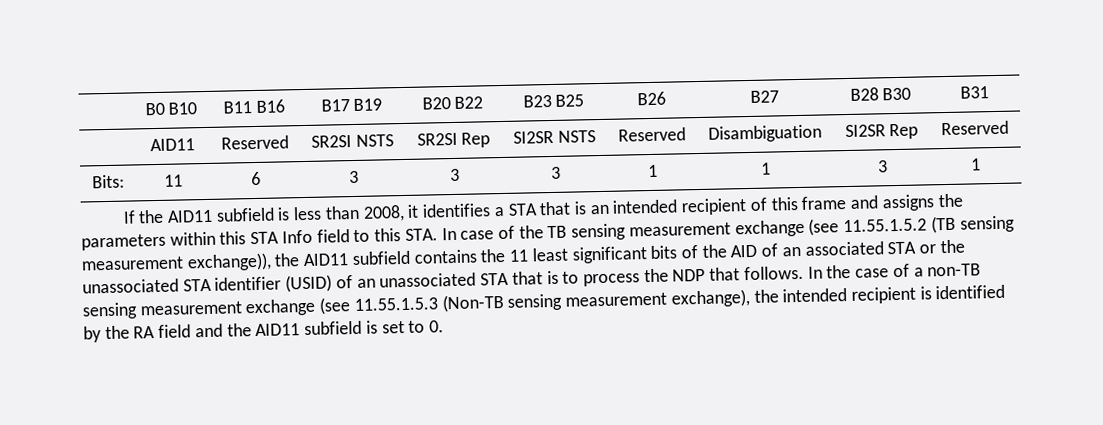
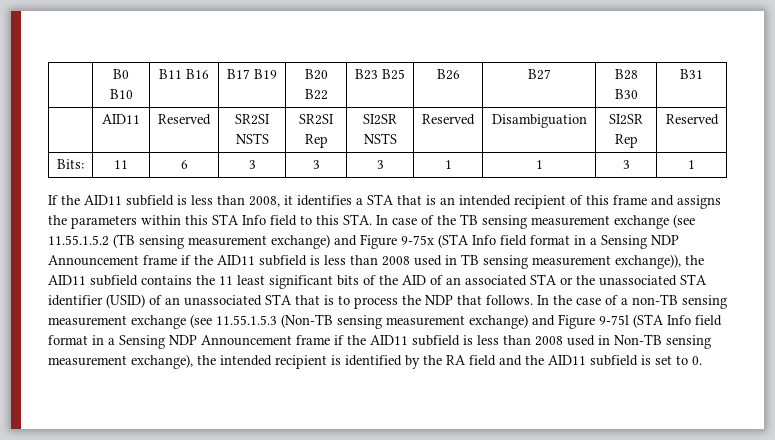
(184, 263) none -> [271,234,679,249] [48,254,611,269] exchange) and Figure 9-75x (STA Info field format in a Sensing NDP Announcement frame if the AID11 subfield is less than 2008 used in TB sensing measurement
(668, 299) none -> [469,314,722,329] [48,334,711,349] [48,355,127,366] exchange) and Figure 9-75l (STA Info field format in a Sensing NDP Announcement frame if the AID11 subfield is less than 2008 used in Non-TB sensing measurement

